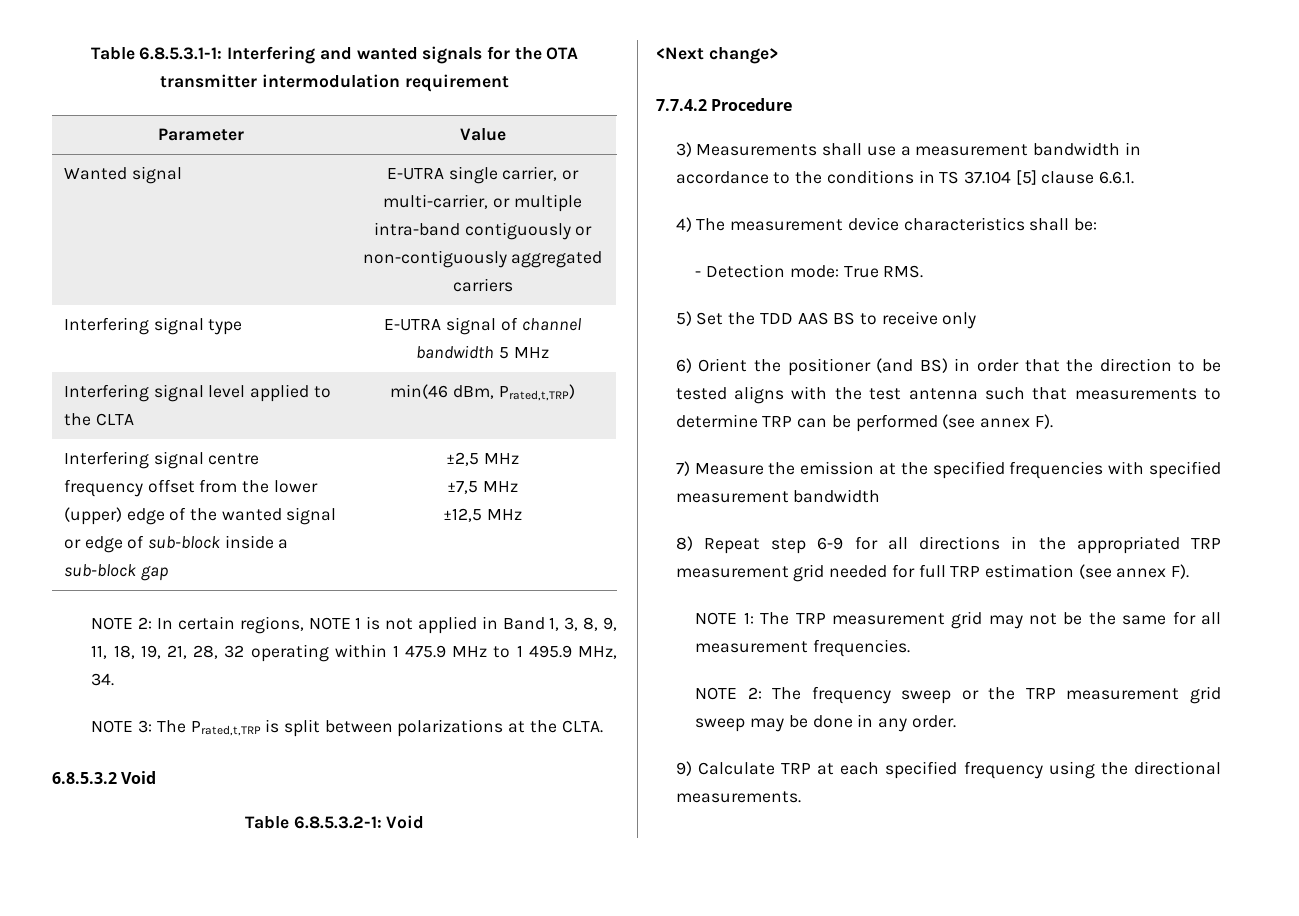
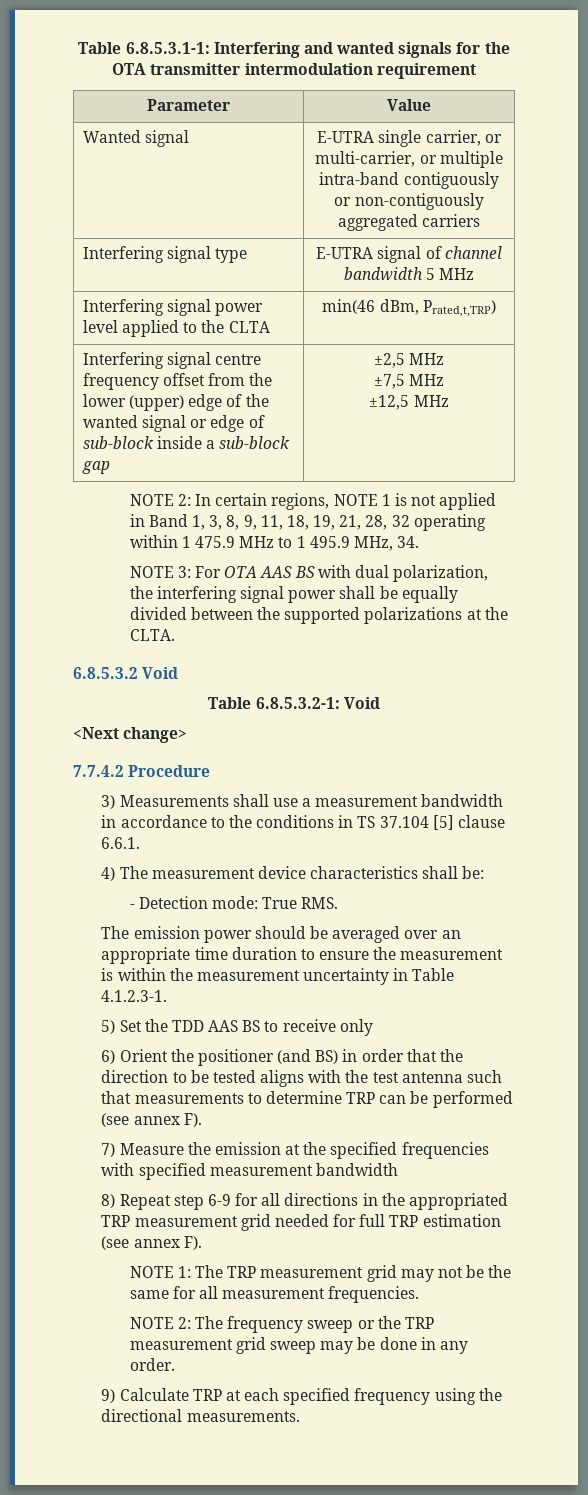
(204, 393) none -> [215,303,264,316] power
[156,719,393,737] The Prated,t,TRP is split between -> [195,565,489,582] [129,586,458,603] [129,607,361,624] For OTA AAS BS with dual polarization, the interfering signal power shall be equally divided between the supported
(924, 271) none -> [101,926,461,943] [101,947,504,964] [101,968,455,985] [101,990,168,1002] // The emission power should be averaged over an appropriate time duration to ensure the measurement is within the measurement uncertainty in Table 4.1.2.3-1.

